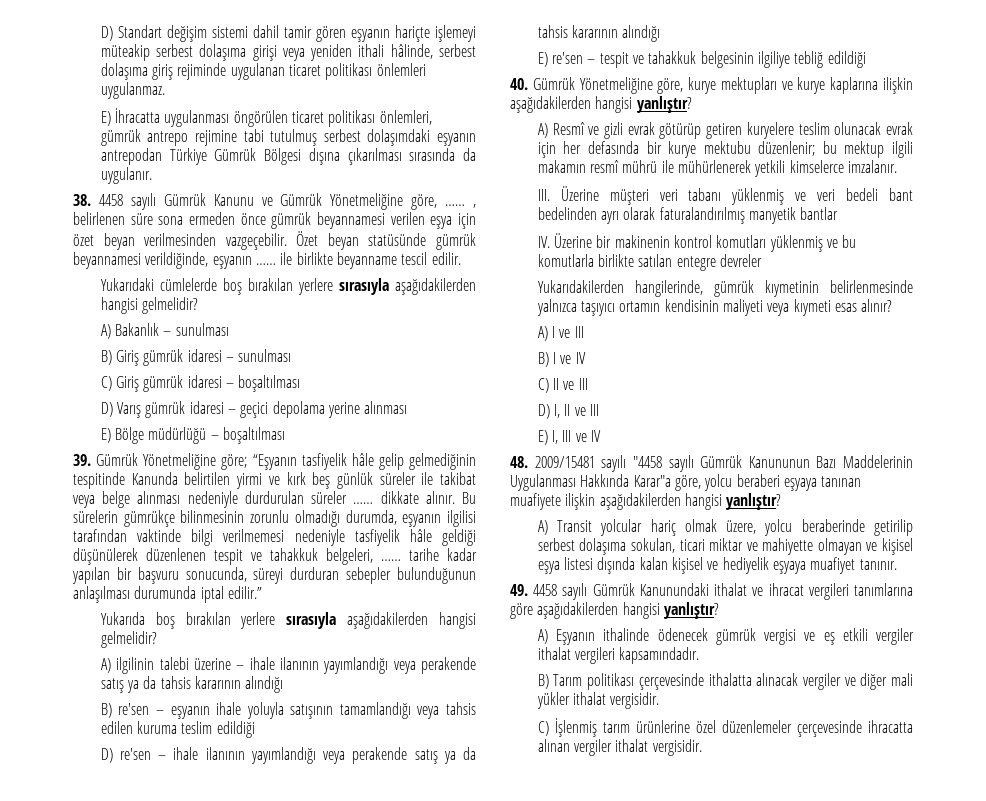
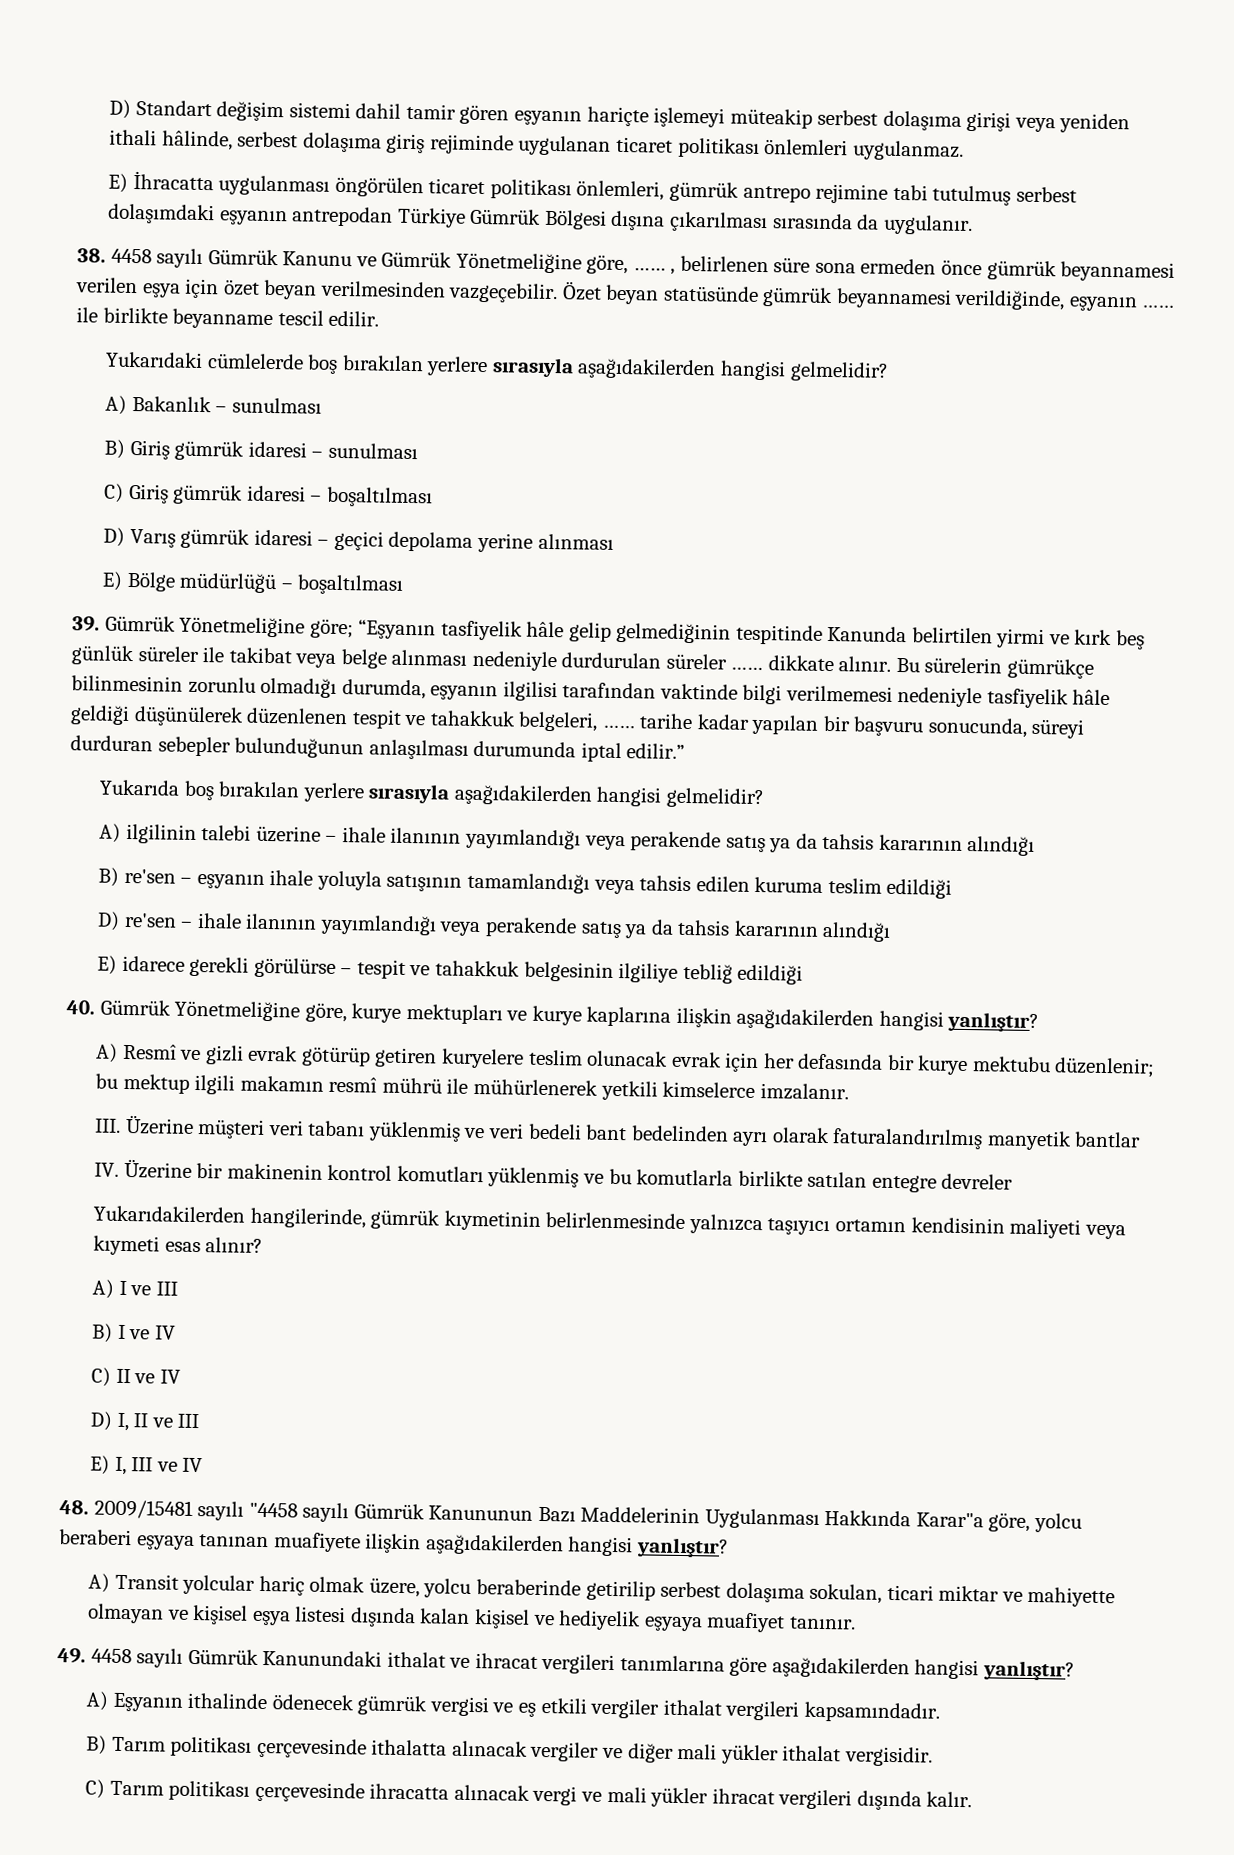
[552,52,584,64] re'sen -> [121,955,336,978] idarece gerekli görülürse
[578,378,588,390] III -> [159,1369,181,1384] IV
[554,718,913,737] [537,739,702,756] İşlenmiş tarım ürünlerine özel düzenlemeler çerçevesinde ihracatta alınan vergiler ithalat vergisidir. -> [109,1780,973,1811] Tarım politikası çerçevesinde ihracatta alınacak vergi ve mali yükler ihracat vergileri dışında kalır.

